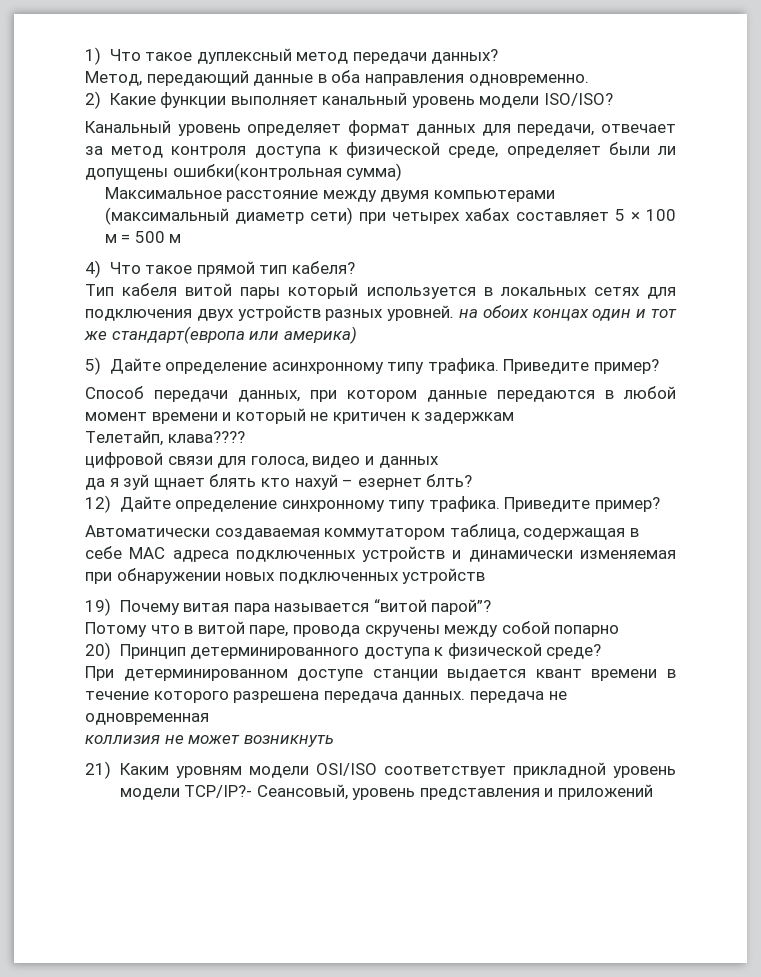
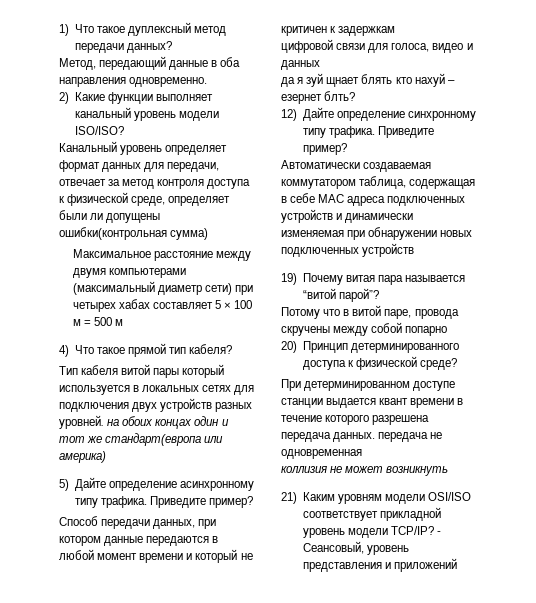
[85,430,245,446] // Телетайп, клава???? -> (396, 31) none
[184,785,253,798] TCP/IP?- -> [390,526,442,535] TCP/IP? -

